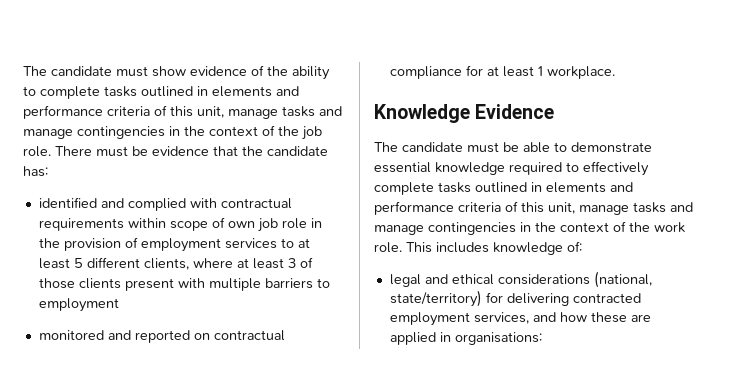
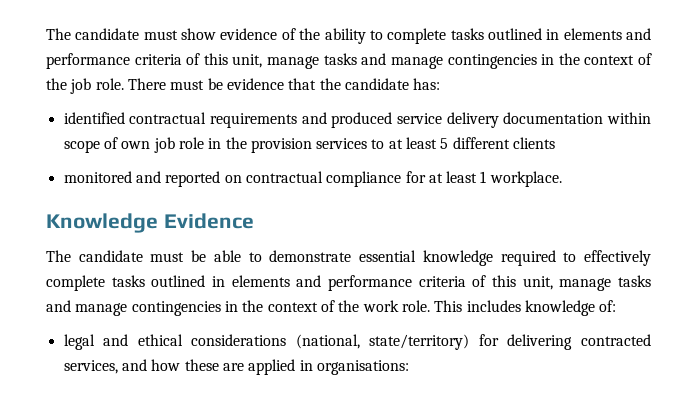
[100,198,292,211] [38,218,124,231] and complied with contractual requirements -> [129,112,604,128] contractual requirements and produced service delivery documentation
[124,237,221,252] of employment -> (312, 145) none
[143,257,313,270] [38,278,330,291] [38,298,119,312] clients, where at least 3 of those clients present with multiple barriers to employment -> [513,137,556,149] clients
[389,312,470,326] employment -> (651, 340) none

